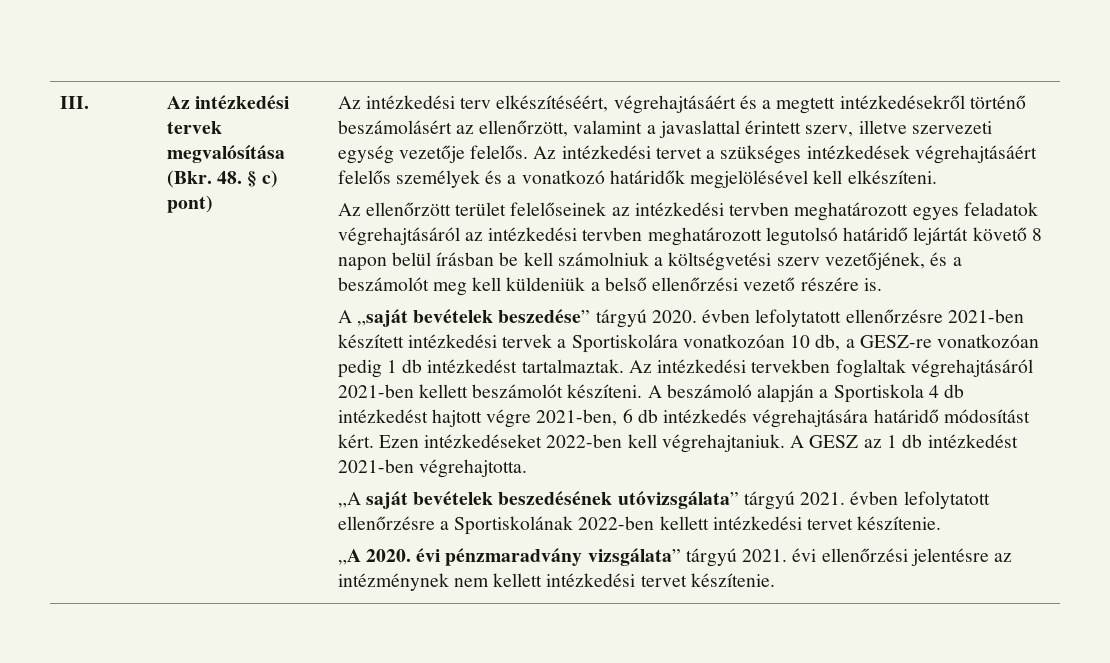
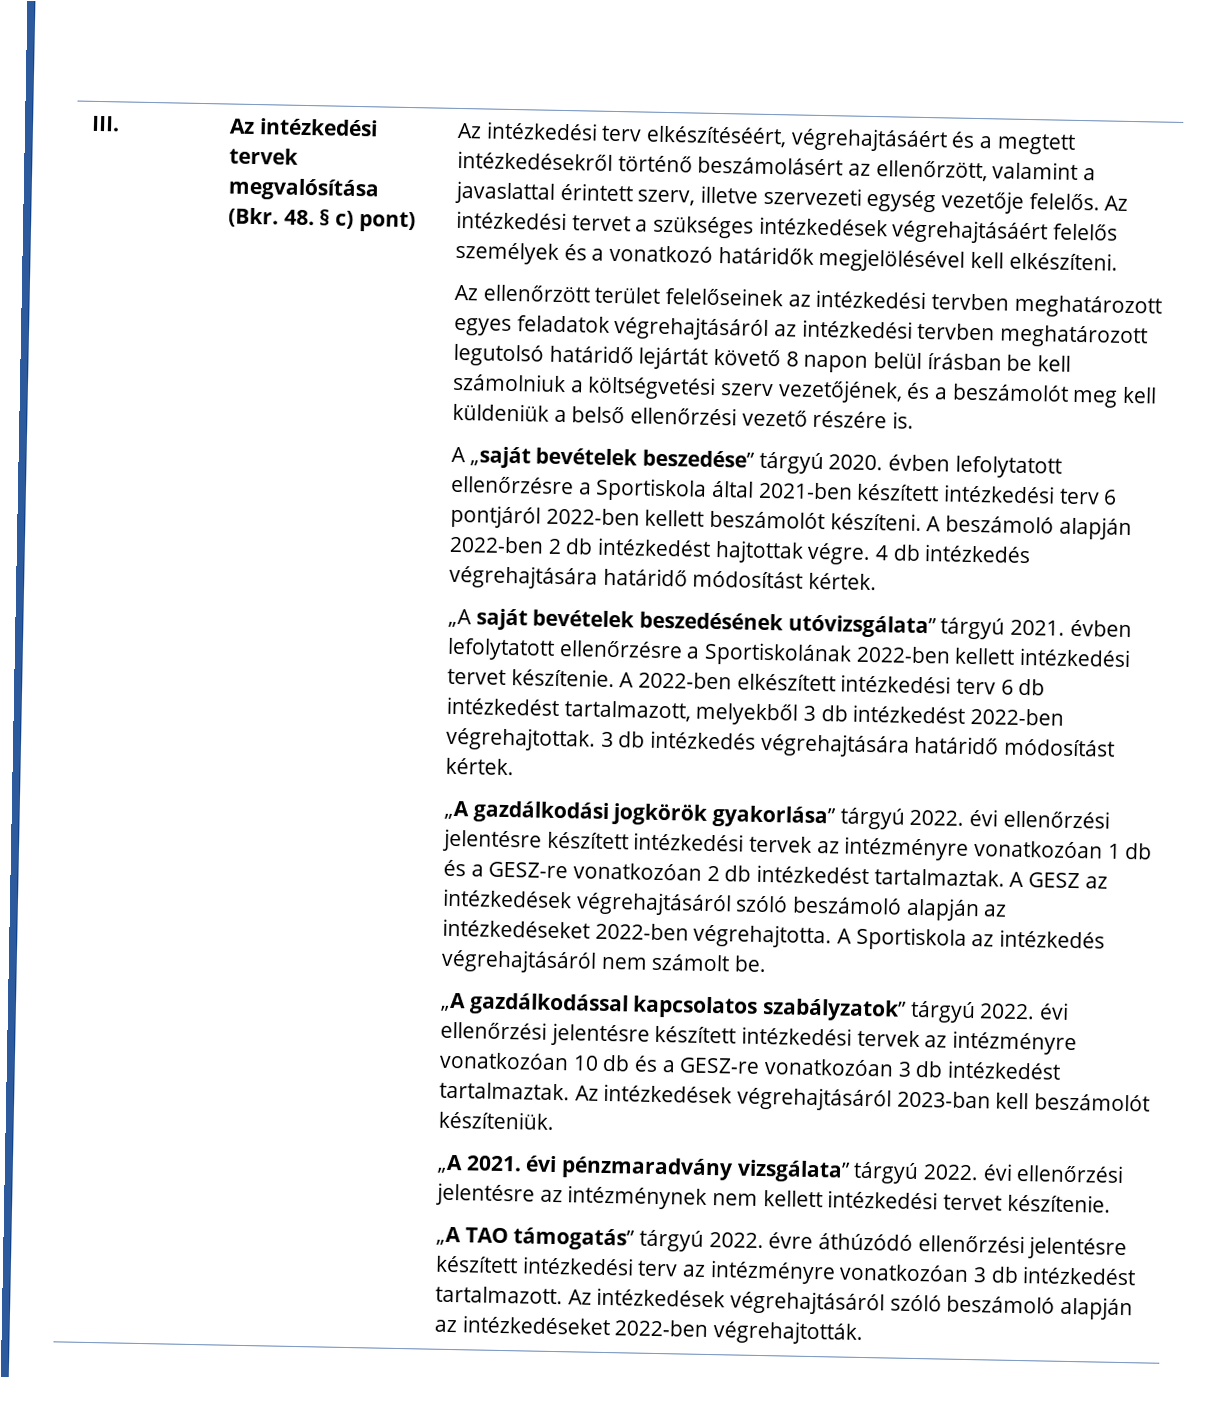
[947,309,1024,323] [337,334,1040,353] [337,359,1033,378] [337,384,414,398] 2021-ben készített intézkedési tervek a Sportiskolára vonatkozóan 10 db, a GESZ-re vonatkozóan pedig 1 db intézkedést tartalmaztak. Az intézkedési tervekben foglaltak végrehajtásáról 2021-ben -> [577,477,1118,505] [449,504,640,529] a Sportiskola által 2021-ben készített intézkedési terv 6 pontjáról 2022-ben
[819,384,965,403] [337,409,1030,428] [337,434,1018,453] [337,459,527,478] a Sportiskola 4 db intézkedést hajtott végre 2021-ben, 6 db intézkedés végrehajtására határidő módosítást kért. Ezen intézkedéseket 2022-ben kell végrehajtaniuk. A GESZ az 1 db intézkedést 2021-ben végrehajtotta. -> [448,535,1032,566] [448,564,877,591] 2022-ben 2 db intézkedést hajtottak végre. 4 db intézkedés végrehajtására határidő módosítást kértek.
[337,549,411,565] // „A 2020. -> [619,671,1046,696] [445,696,1064,726] [445,726,1115,758] [444,757,514,776] [443,800,1110,830] [441,828,1153,861] [442,859,1108,889] [441,888,1008,922] [441,918,1105,951] [440,948,767,974] [439,992,1069,1024] [439,1020,1077,1056] [438,1051,1061,1080] [438,1081,1150,1112] [437,1110,554,1130] [436,1154,522,1174] A 2022-ben elkészített intézkedési terv 6 db intézkedést tartalmazott, melyekből 3 db intézkedést 2022-ben végrehajtottak. 3 db intézkedés végrehajtására határidő módosítást kértek. // „A gazdálkodási jogkörök gyakorlása” tárgyú 2022. évi ellenőrzési jelentésre készített intézkedési tervek az intézményre vonatkozóan 1 db és a GESZ-re vonatkozóan 2 db intézkedést tartalmaztak. A GESZ az intézkedések végrehajtásáról szóló beszámoló alapján az intézkedéseket 2022-ben végrehajtotta. A Sportiskola az intézkedés végrehajtásáról nem számolt be. // „A gazdálkodással kapcsolatos szabályzatok” tárgyú 2022. évi ellenőrzési jelentésre készített intézkedési tervek az intézményre vonatkozóan 10 db és a GESZ-re vonatkozóan 3 db intézkedést tartalmaztak. Az intézkedések végrehajtásáról 2023-ban kell beszámolót készíteniük. // „A 2021.
[742,549,788,562] 2021. -> [922,1164,979,1181] 2022.
(775, 580) none -> [435,1226,1128,1261] [434,1255,1137,1286] [434,1285,1133,1321] [433,1315,863,1346] // „A TAO támogatás” tárgyú 2022. évre áthúzódó ellenőrzési jelentésre készített intézkedési terv az intézményre vonatkozóan 3 db intézkedést tartalmazott. Az intézkedések végrehajtásáról szóló beszámoló alapján az intézkedéseket 2022-ben végrehajtották.

